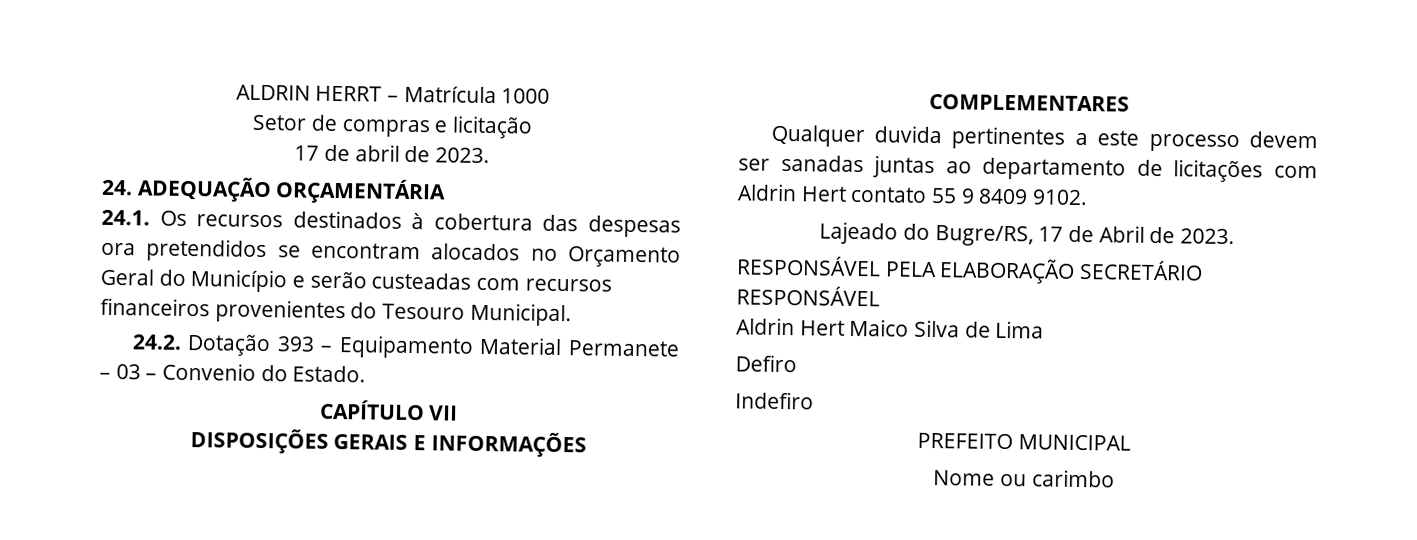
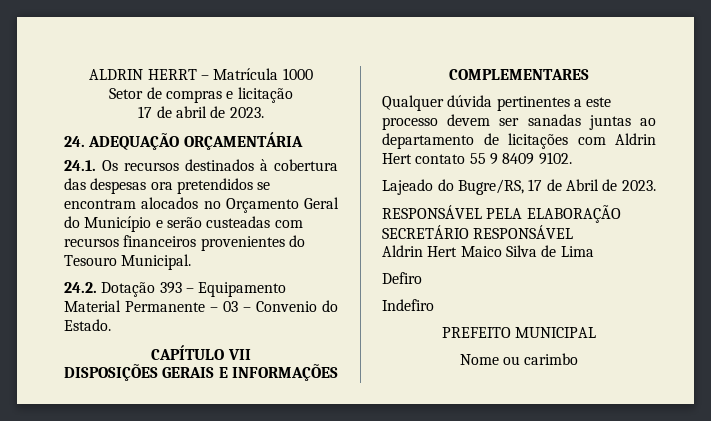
[568,340,680,357] Permanete -> [125,301,205,312] Permanente
[873,125,942,144] duvida -> [447,95,493,107] dúvida

